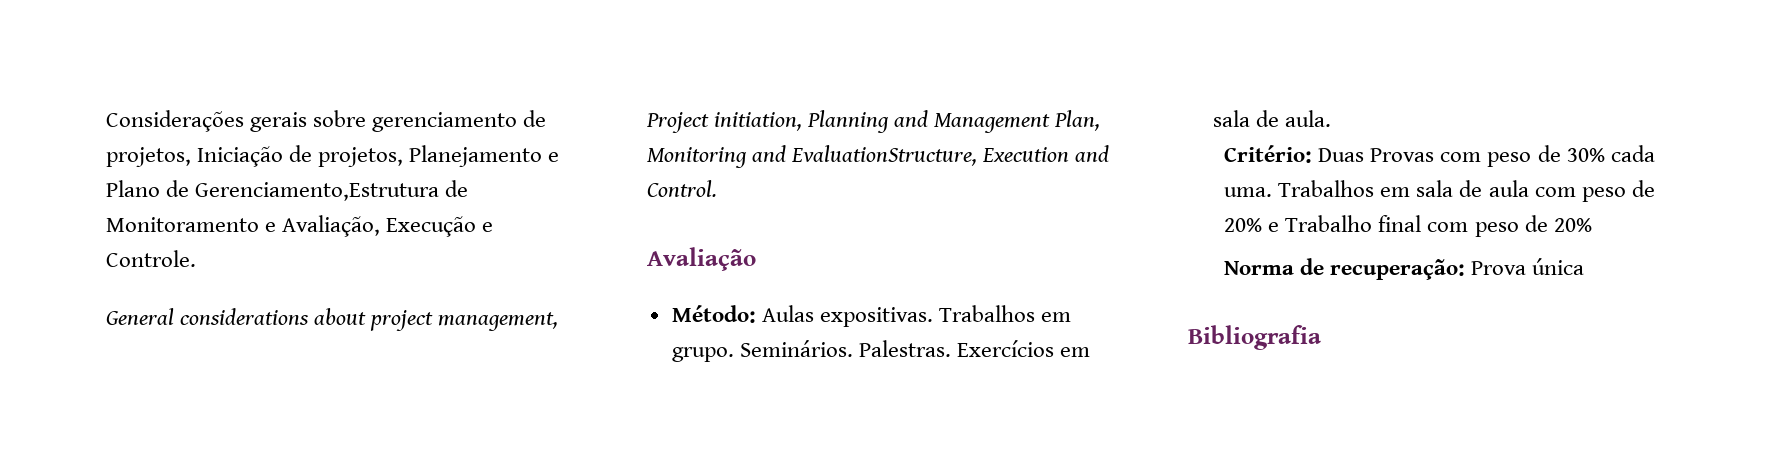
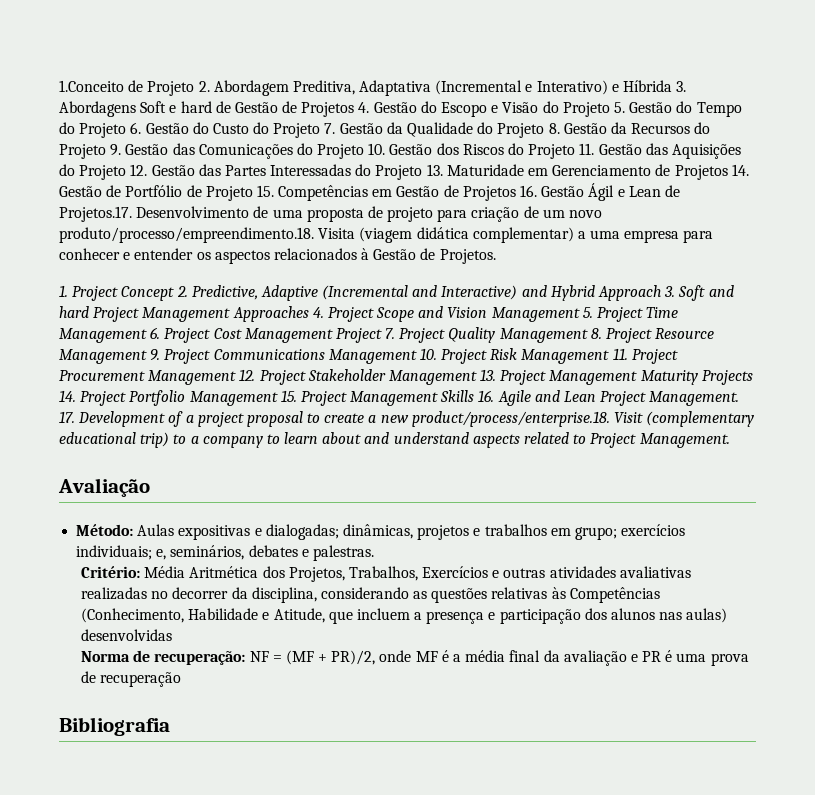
[106,110,547,132] [106,145,560,167] [106,180,469,201] [106,215,494,237] [106,250,196,267] [106,308,559,331] [646,110,1101,133] [647,145,1110,168] [647,180,717,197] [647,247,756,271] [671,305,1072,327] [671,340,1091,362] [1212,110,1331,127] [1224,145,1655,167] [1224,180,1655,202] [1224,215,1592,237] [1224,258,1585,280] Considerações gerais sobre gerenciamento de projetos, Iniciação de projetos, Planejamento e Plano de Gerenciamento,Estrutura de Monitoramento e Avaliação, Execução e Controle. // General considerations about project management, Project initiation, Planning and Management Plan, Monitoring and EvaluationStructure, Execution and Control. // Avaliação // Método: Aulas expositivas. Trabalhos em grupo. Seminários. Palestras. Exercícios em sala de aula. // Critério: Duas Provas com peso de 30% cada uma. Trabalhos em sala de aula com peso de 20% e Trabalho final com peso de 20% // Norma de recuperação: Prova única -> [59,80,687,96] [59,101,742,117] [59,122,711,138] [59,143,741,159] [59,164,749,180] [59,183,680,201] [59,206,603,222] [59,227,714,243] [59,248,496,264] [59,285,734,301] [59,306,679,322] [59,327,715,343] [59,348,678,364] [59,369,753,385] [59,390,740,406] [59,411,755,427] [59,432,730,448] [58,478,150,497] [76,524,686,540] [76,545,374,561] [80,566,691,582] [80,587,660,603] [80,608,728,624] [80,629,172,641] [80,650,749,666] [80,671,182,687] 1.Conceito de Projeto 2. Abordagem Preditiva, Adaptativa (Incremental e Interativo) e Híbrida 3. Abordagens Soft e hard de Gestão de Projetos 4. Gestão do Escopo e Visão do Projeto 5. Gestão do Tempo do Projeto 6. Gestão do Custo do Projeto 7. Gestão da Qualidade do Projeto 8. Gestão da Recursos do Projeto 9. Gestão das Comunicações do Projeto 10. Gestão dos Riscos do Projeto 11. Gestão das Aquisições do Projeto 12. Gestão das Partes Interessadas do Projeto 13. Maturidade em Gerenciamento de Projetos 14. Gestão de Portfólio de Projeto 15. Competências em Gestão de Projetos 16. Gestão Ágil e Lean de Projetos.17. Desenvolvimento de uma proposta de projeto para criação de um novo produto/processo/empreendimento.18. Visita (viagem didática complementar) a uma empresa para conhecer e entender os aspectos relacionados à Gestão de Projetos. // 1. Project Concept 2. Predictive, Adaptive (Incremental and Interactive) and Hybrid Approach 3. Soft and hard Project Management Approaches 4. Project Scope and Vision Management 5. Project Time Management 6. Project Cost Management Project 7. Project Quality Management 8. Project Resource Management 9. Project Communications Management 10. Project Risk Management 11. Project Procurement Management 12. Project Stakeholder Management 13. Project Management Maturity Projects 14. Project Portfolio Management 15. Project Management Skills 16. Agile and Lean Project Management. 17. Development of a project proposal to create a new product/process/enterprise.18. Visit (complementary educational trip) to a company to learn about and understand aspects related to Project Management. // Avaliação // Método: Aulas expositivas e dialogadas; dinâmicas, projetos e trabalhos em grupo; exercícios individuais; e, seminários, debates e palestras. // Critério: Média Aritmética dos Projetos, Trabalhos, Exercícios e outras atividades avaliativas realizadas no decorrer da disciplina, considerando as questões relativas às Competências (Conhecimento, Habilidade e Atitude, que incluem a presença e participação dos alunos nas aulas) desenvolvidas // Norma de recuperação: NF = (MF + PR)/2, onde MF é a média final da avaliação e PR é uma prova de recuperação

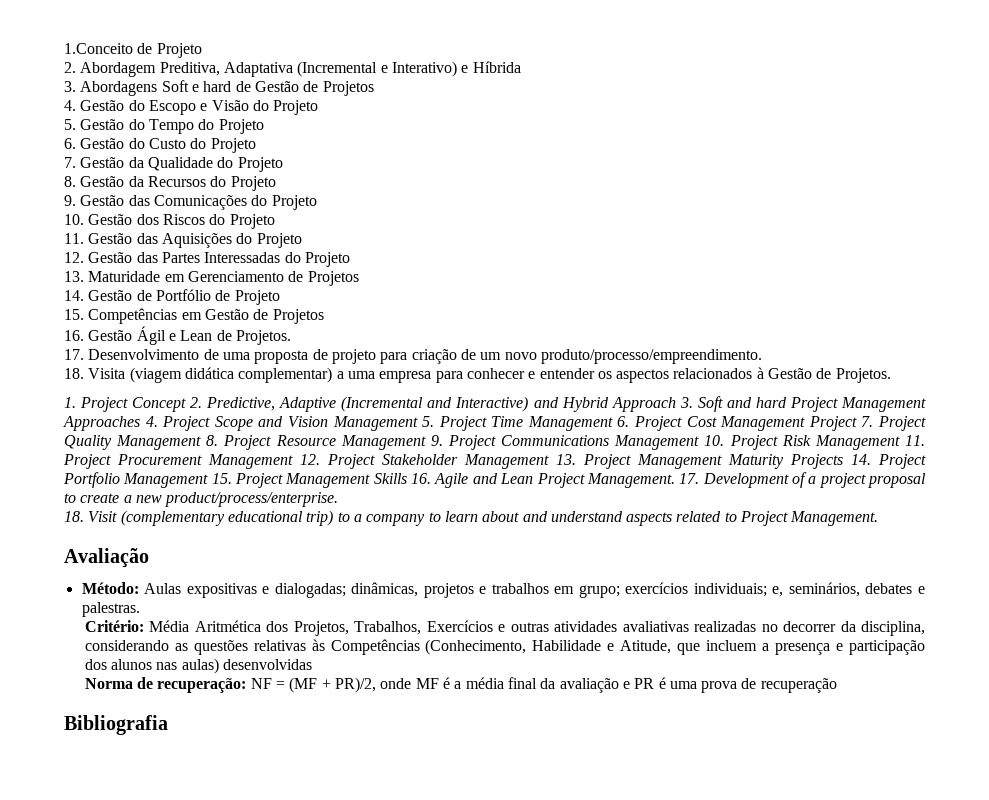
(195, 88) none -> (202, 50) //
(673, 86) none -> (521, 67) //
(355, 109) none -> (374, 88) //
(610, 109) none -> (319, 107) //
(127, 130) none -> (264, 126) //
(321, 130) none -> (256, 145) //
(545, 130) none -> (283, 164) //
(106, 151) none -> (276, 183) //
(365, 151) none -> (317, 202) //
(576, 151) none -> (275, 221) //
(127, 172) none -> (302, 240) //
(423, 172) none -> (350, 259) //
(728, 172) none -> (359, 278) //
(253, 193) none -> (280, 297) //
(516, 193) none -> (324, 316) //
[59,206,132,222] Projetos.17. -> [235,330,291,345] [64,349,84,360] Projetos. // 17.
[59,227,314,243] produto/processo/empreendimento.18. -> [540,349,762,364] [64,368,84,379] produto/processo/empreendimento. // 18.
[411,411,610,427] product/process/enterprise.18. -> [165,492,339,507] [64,511,84,522] product/process/enterprise. // 18.

